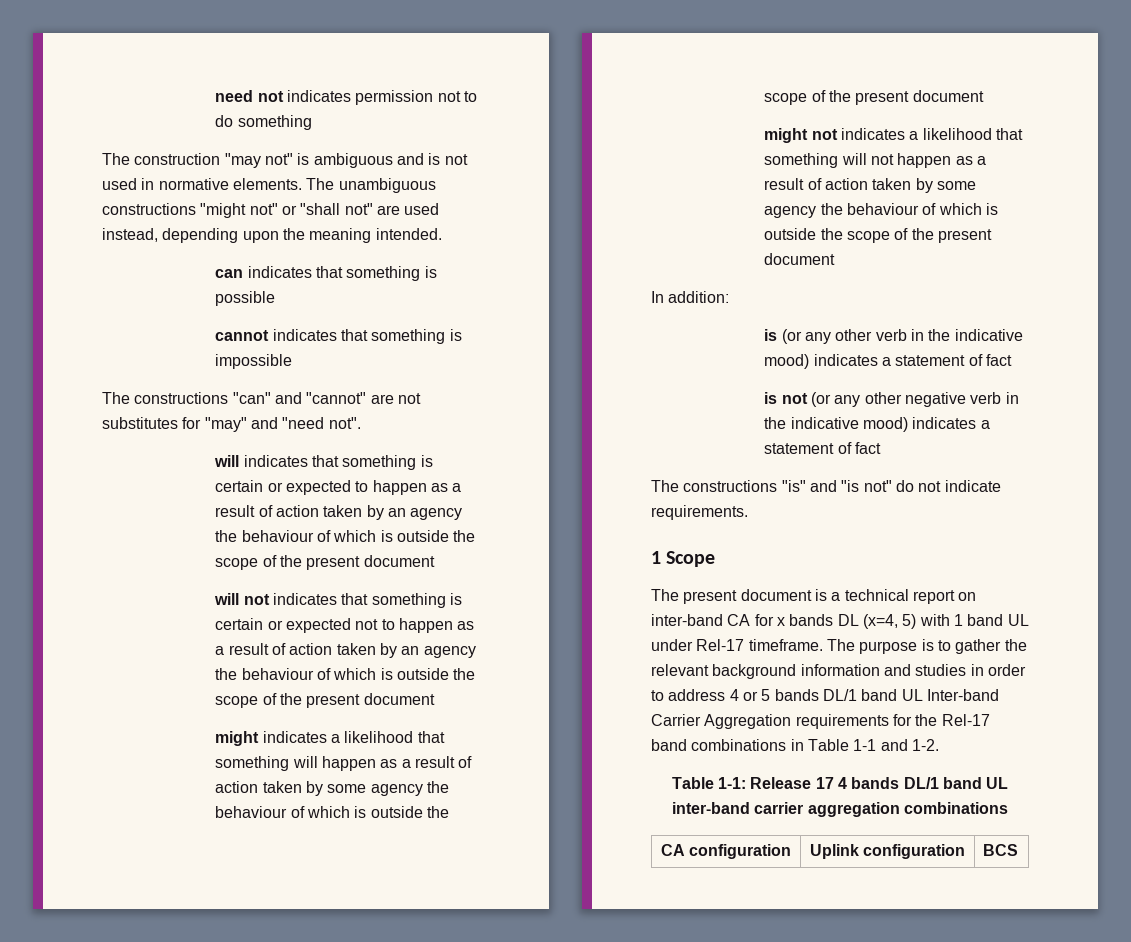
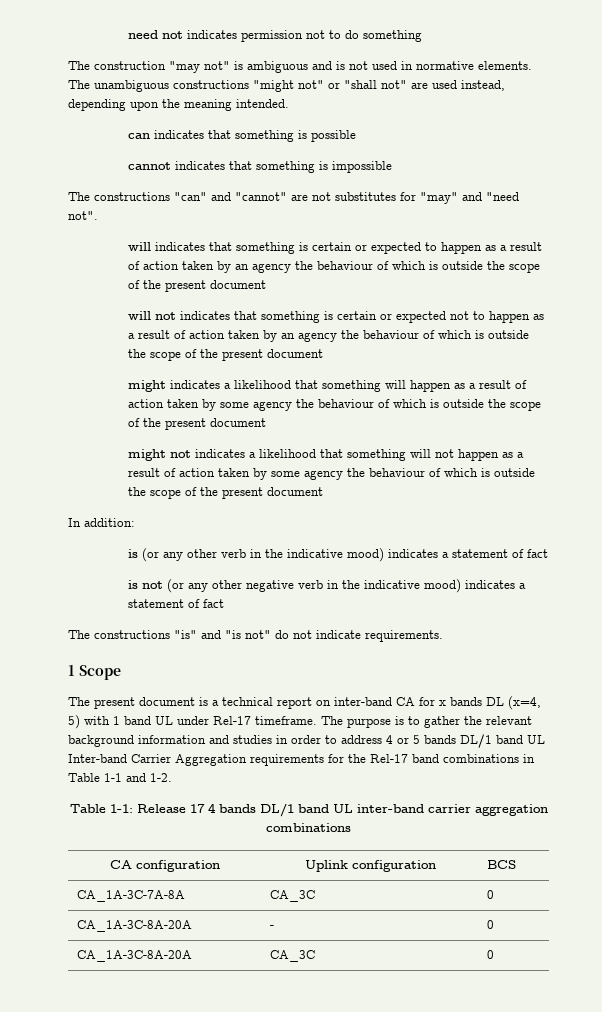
(1018, 850) none -> [77,890,186,902] [270,890,316,902] [487,890,495,899] [77,920,193,932] [270,925,275,929] [487,920,495,929] [77,950,193,962] [270,950,316,962] [487,950,495,959] // CA_1A-3C-7A-8A | CA_3C | 0 // CA_1A-3C-8A-20A | - | 0 // CA_1A-3C-8A-20A | CA_3C | 0

